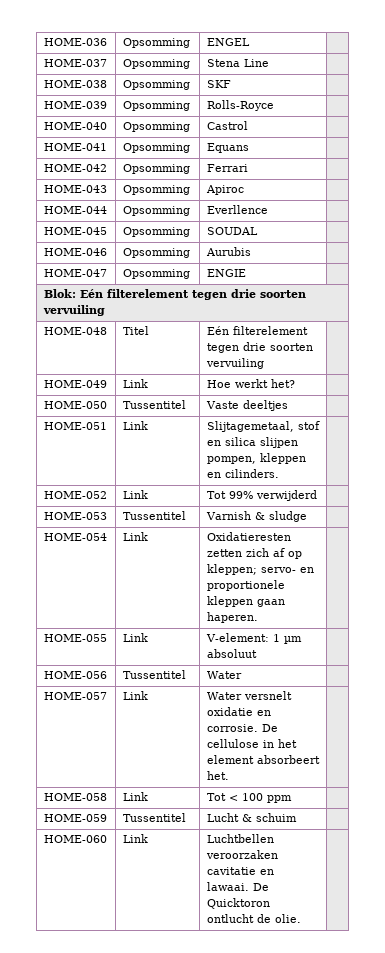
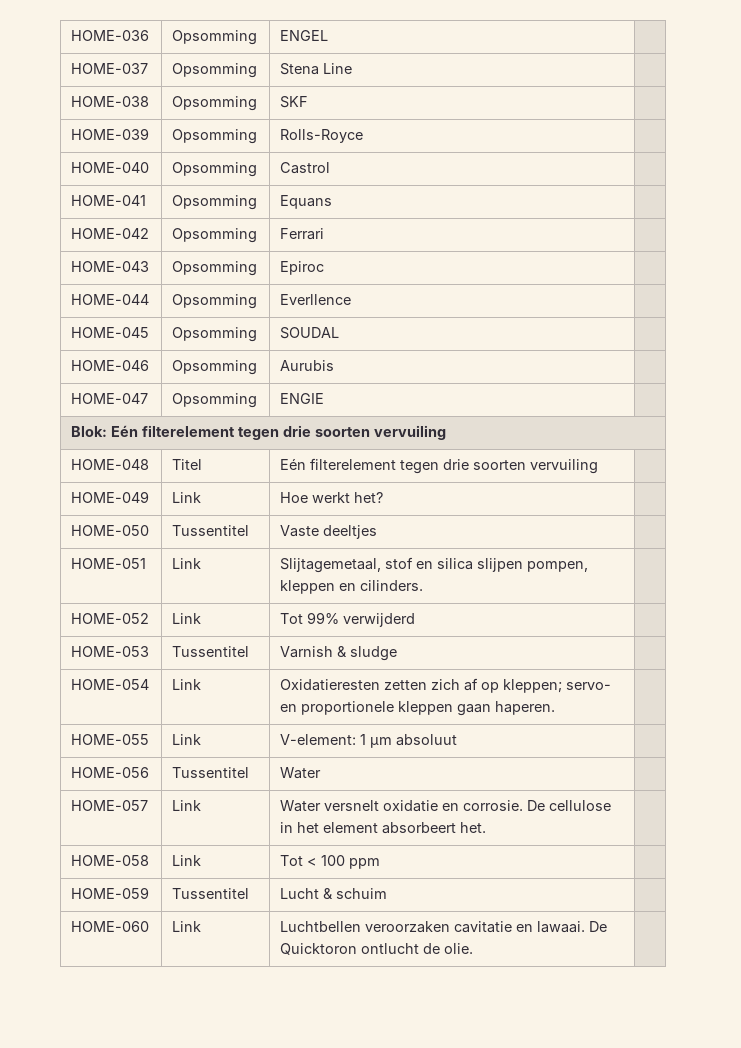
[205,185,244,195] Apiroc -> [280,261,325,275] Epiroc

